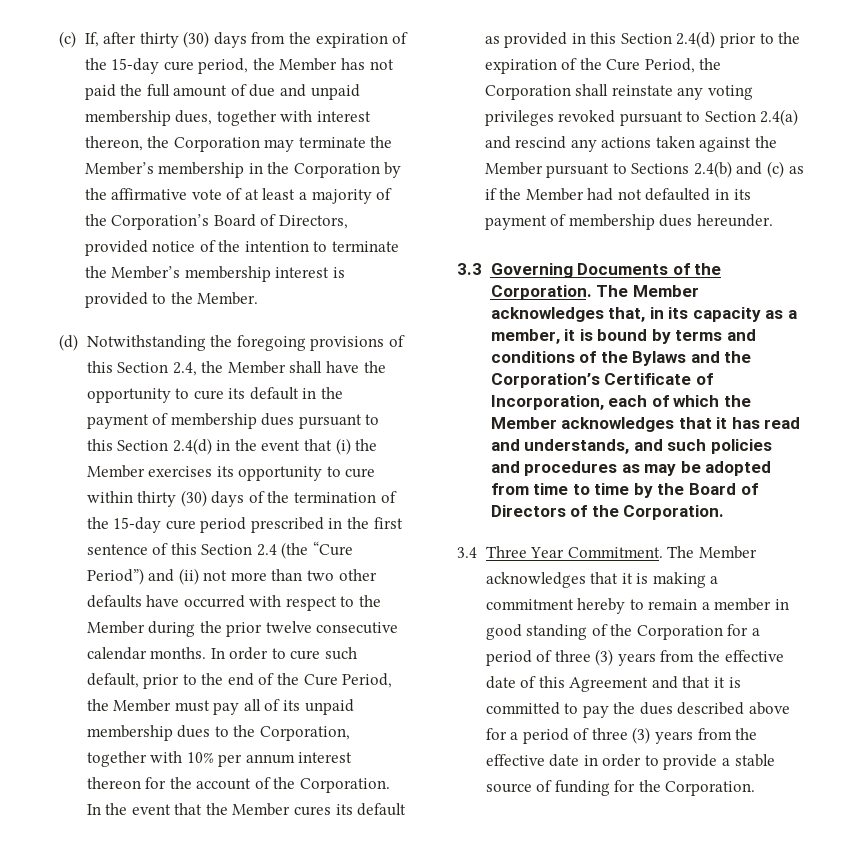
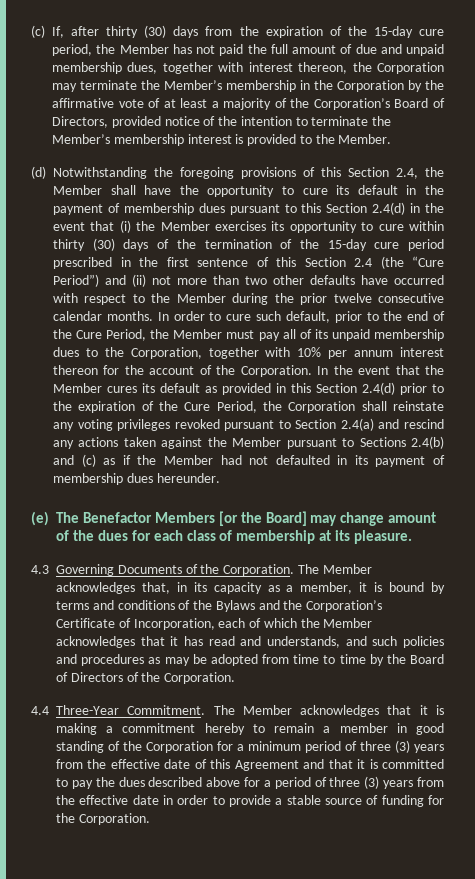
[457,263,482,275] 3.3 -> [31,511,437,526] [56,530,413,544] [31,565,49,574] (e) The Benefactor Members [or the Board] may change amount of the dues for each class of membership at its pleasure. // 4.3
[457,546,565,558] 3.4 Three Year -> [31,705,119,715] 4.4 Three-Year
(761, 632) none -> [248,741,301,751] minimum

